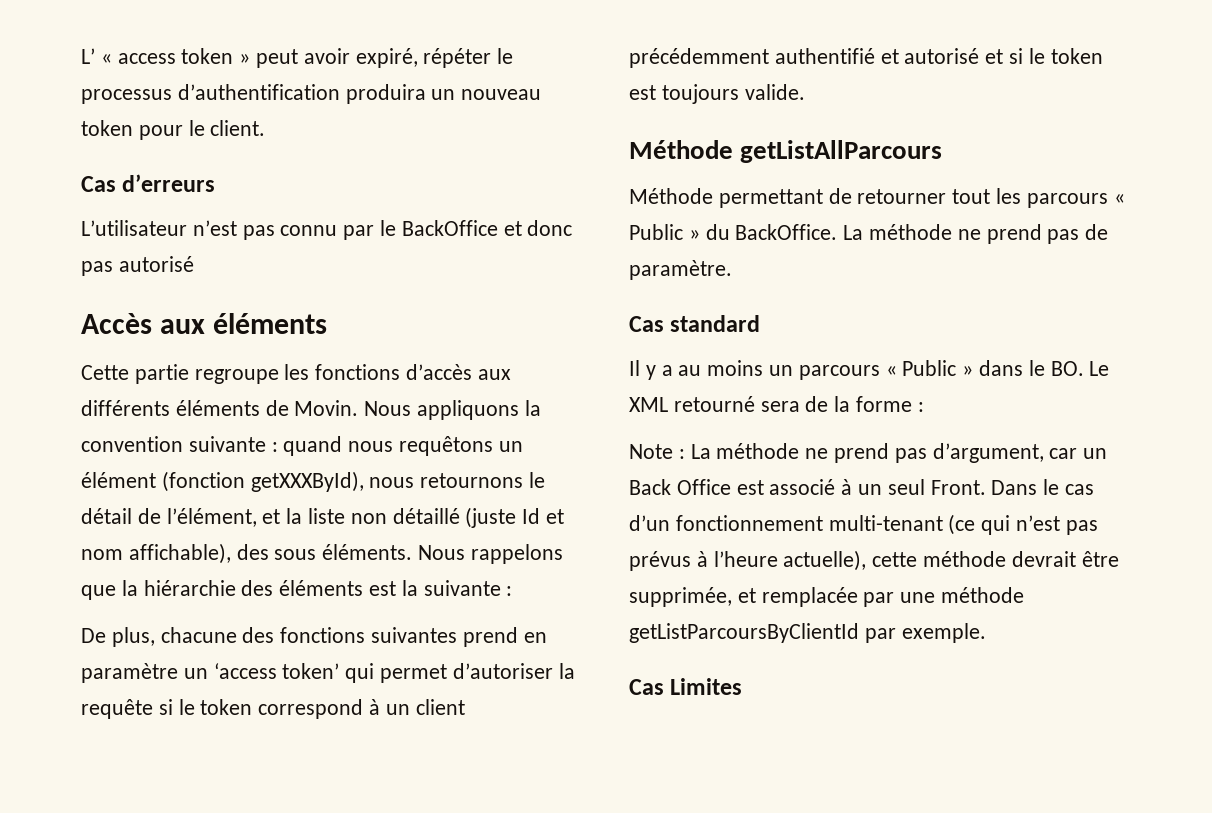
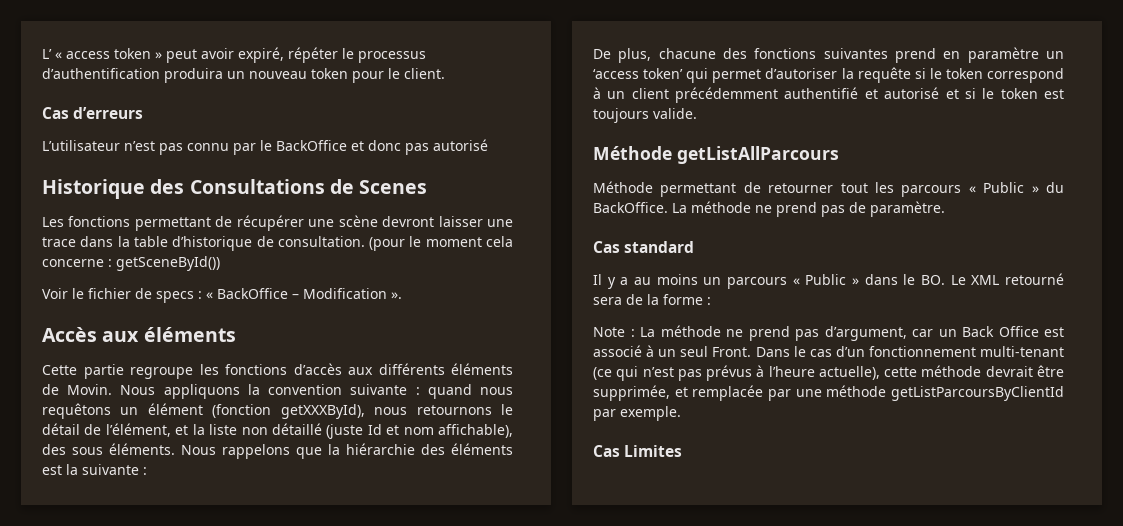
(194, 264) none -> [42,179,428,199] [42,215,514,231] [42,236,513,251] [42,256,220,271] [42,288,402,303] // Historique des Consultations de Scenes // Les fonctions permettant de récupérer une scène devront laisser une trace dans la table d’historique de consultation. (pour le moment cela concerne : getSceneById()) // Voir le fichier de specs : « BackOffice – Modification ».

